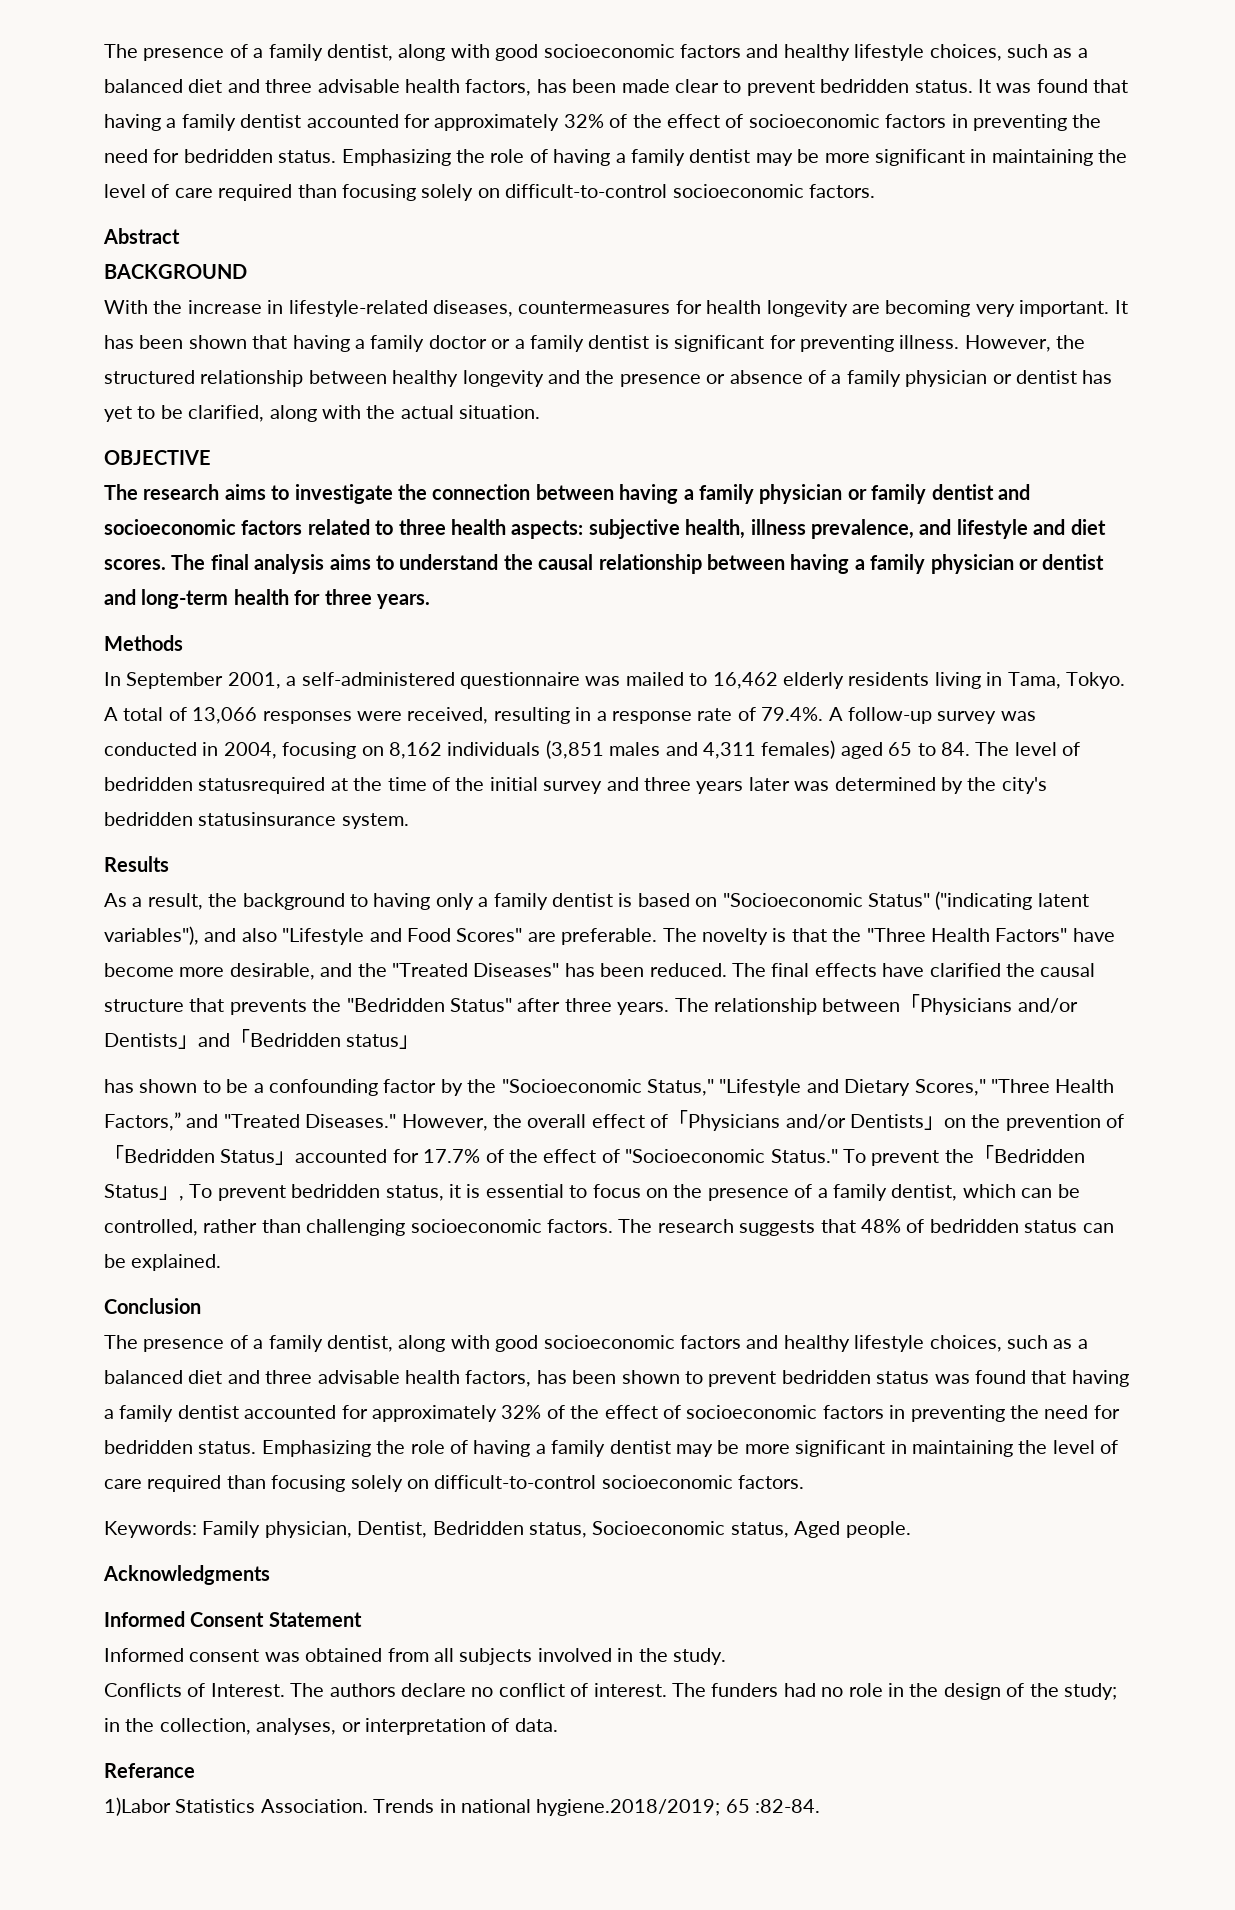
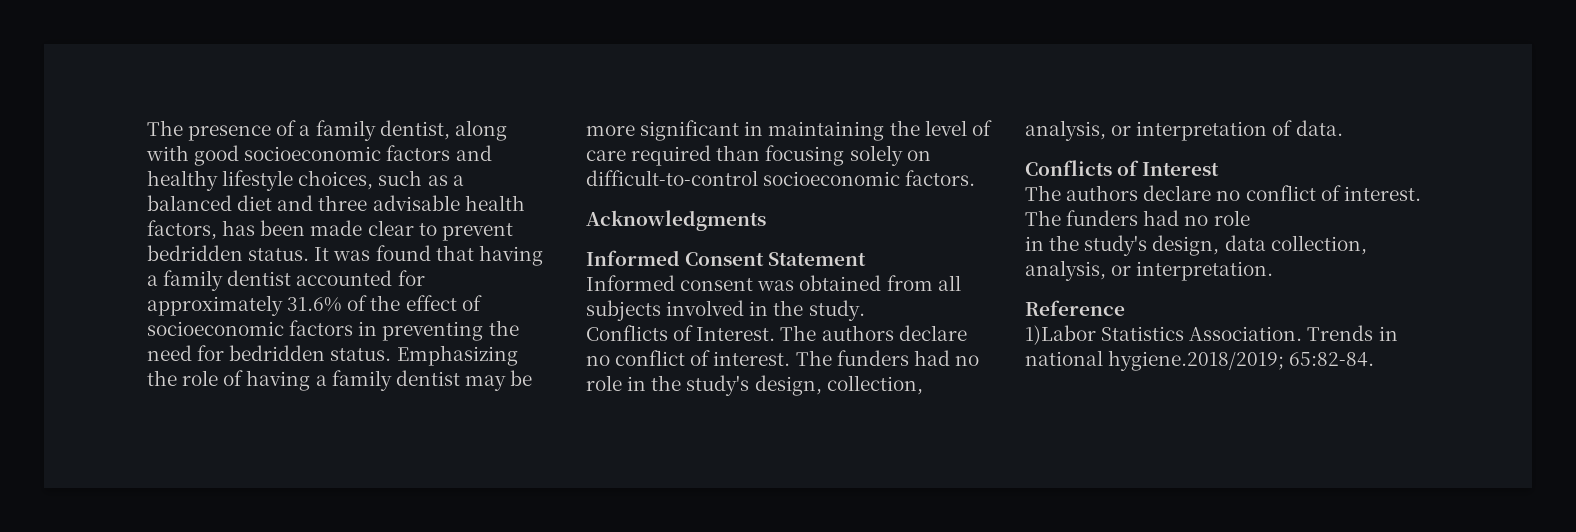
[563,114,604,128] 32% -> [287,297,343,312] 31.6%
[103,228,180,244] [104,264,247,279] [104,300,1128,317] [104,335,1086,352] [104,370,1113,387] [104,405,541,422] [104,450,211,465] [104,484,1030,504] [104,519,1106,539] [104,554,1105,574] [104,589,430,609] [104,635,183,651] [104,672,1125,689] [104,707,1036,724] [104,740,1081,759] [104,777,1047,794] [104,812,409,829] [104,856,169,872] [104,891,1089,910] [104,926,1115,945] [104,963,1096,980] [104,994,1078,1015] [104,1029,420,1049] [104,1079,1115,1096] [104,1110,1125,1131] [104,1145,1085,1166] [104,1184,1080,1201] [104,1219,1114,1236] [104,1254,222,1271] [104,1298,201,1314] [104,1335,1088,1352] [104,1370,1129,1387] [104,1405,1120,1422] [104,1440,1119,1457] [104,1475,805,1492] [104,1521,911,1538] // Abstract // BACKGROUND // With the increase in lifestyle-related diseases, countermeasures for health longevity are becoming very important. It has been shown that having a family doctor or a family dentist is significant for preventing illness. However, the structured relationship between healthy longevity and the presence or absence of a family physician or dentist has yet to be clarified, along with the actual situation. // OBJECTIVE // The research aims to investigate the connection between having a family physician or family dentist and socioeconomic factors related to three health aspects: subjective health, illness prevalence, and lifestyle and diet scores. The final analysis aims to understand the causal relationship between having a family physician or dentist and long-term health for three years. // Methods // In September 2001, a self-administered questionnaire was mailed to 16,462 elderly residents living in Tama, Tokyo. A total of 13,066 responses were received, resulting in a response rate of 79.4%. A follow-up survey was conducted in 2004, focusing on 8,162 individuals (3,851 males and 4,311 females) aged 65 to 84. The level of bedridden statusrequired at the time of the initial survey and three years later was determined by the city's bedridden statusinsurance system. // Results // As a result, the background to having only a family dentist is based on "Socioeconomic Status" ("indicating latent variables"), and also "Lifestyle and Food Scores" are preferable. The novelty is that the "Three Health Factors" have become more desirable, and the "Treated Diseases" has been reduced. The final effects have clarified the causal structure that prevents the "Bedridden Status" after three years. The relationship between「Physicians and/or Dentists」and「Bedridden status」 // has shown to be a confounding factor by the "Socioeconomic Status," "Lifestyle and Dietary Scores," "Three Health Factors,” and "Treated Diseases." However, the overall effect of「Physicians and/or Dentists」on the prevention of「Bedridden Status」accounted for 17.7% of the effect of "Socioeconomic Status." To prevent the「Bedridden Status」, To prevent bedridden status, it is essential to focus on the presence of a family dentist, which can be controlled, rather than challenging socioeconomic factors. The research suggests that 48% of bedridden status can be explained. // Conclusion // The presence of a family dentist, along with good socioeconomic factors and healthy lifestyle choices, such as a balanced diet and three advisable health factors, has been shown to prevent bedridden status was found that having a family dentist accounted for approximately 32% of the effect of socioeconomic factors in preventing the need for bedridden status. Emphasizing the role of having a family dentist may be more significant in maintaining the level of care required than focusing solely on difficult-to-control socioeconomic factors. // Keywords: Family physician, Dentist, Bedridden status, Socioeconomic status, Aged people. -> (976, 178) none
[943,1683,1117,1700] [104,1718,558,1735] [104,1763,195,1778] design of the study; in the collection, analyses, or interpretation of data. // Referance -> [686,375,923,396] [1025,120,1343,141] [1025,160,1220,176] [1025,185,1421,201] [1025,210,1250,226] [1025,235,1367,256] [1025,260,1274,281] [1025,300,1125,316] study's design, collection, analysis, or interpretation of data. // Conflicts of Interest // The authors declare no conflict of interest. The funders had no role // in the study's design, data collection, analysis, or interpretation. // Reference
[725,1799,821,1813] 65 :82-84. -> [1289,352,1375,367] 65:82-84.

